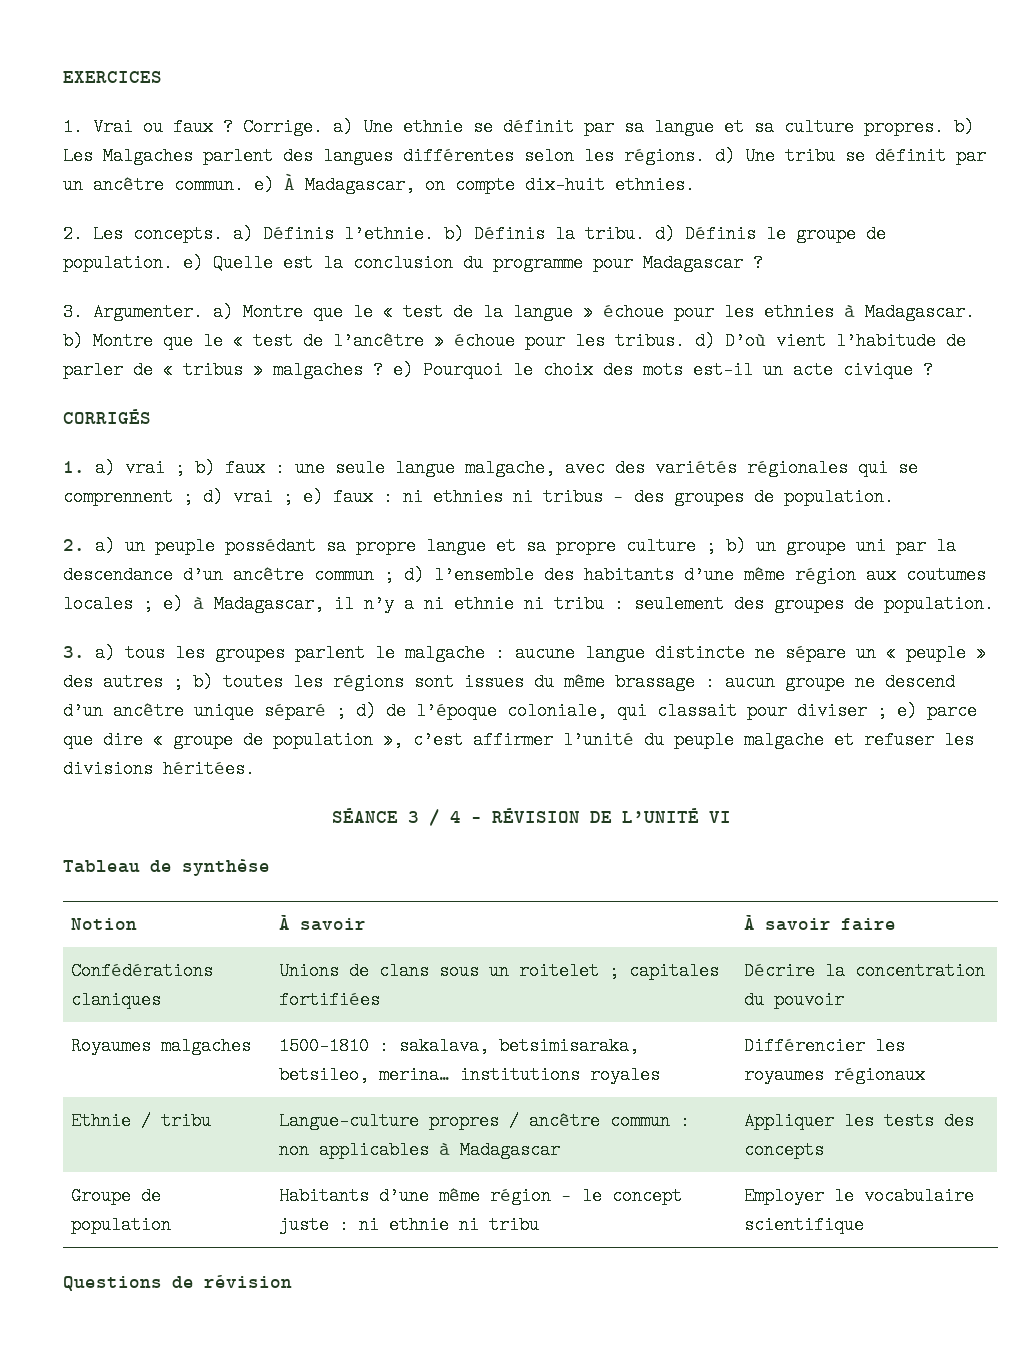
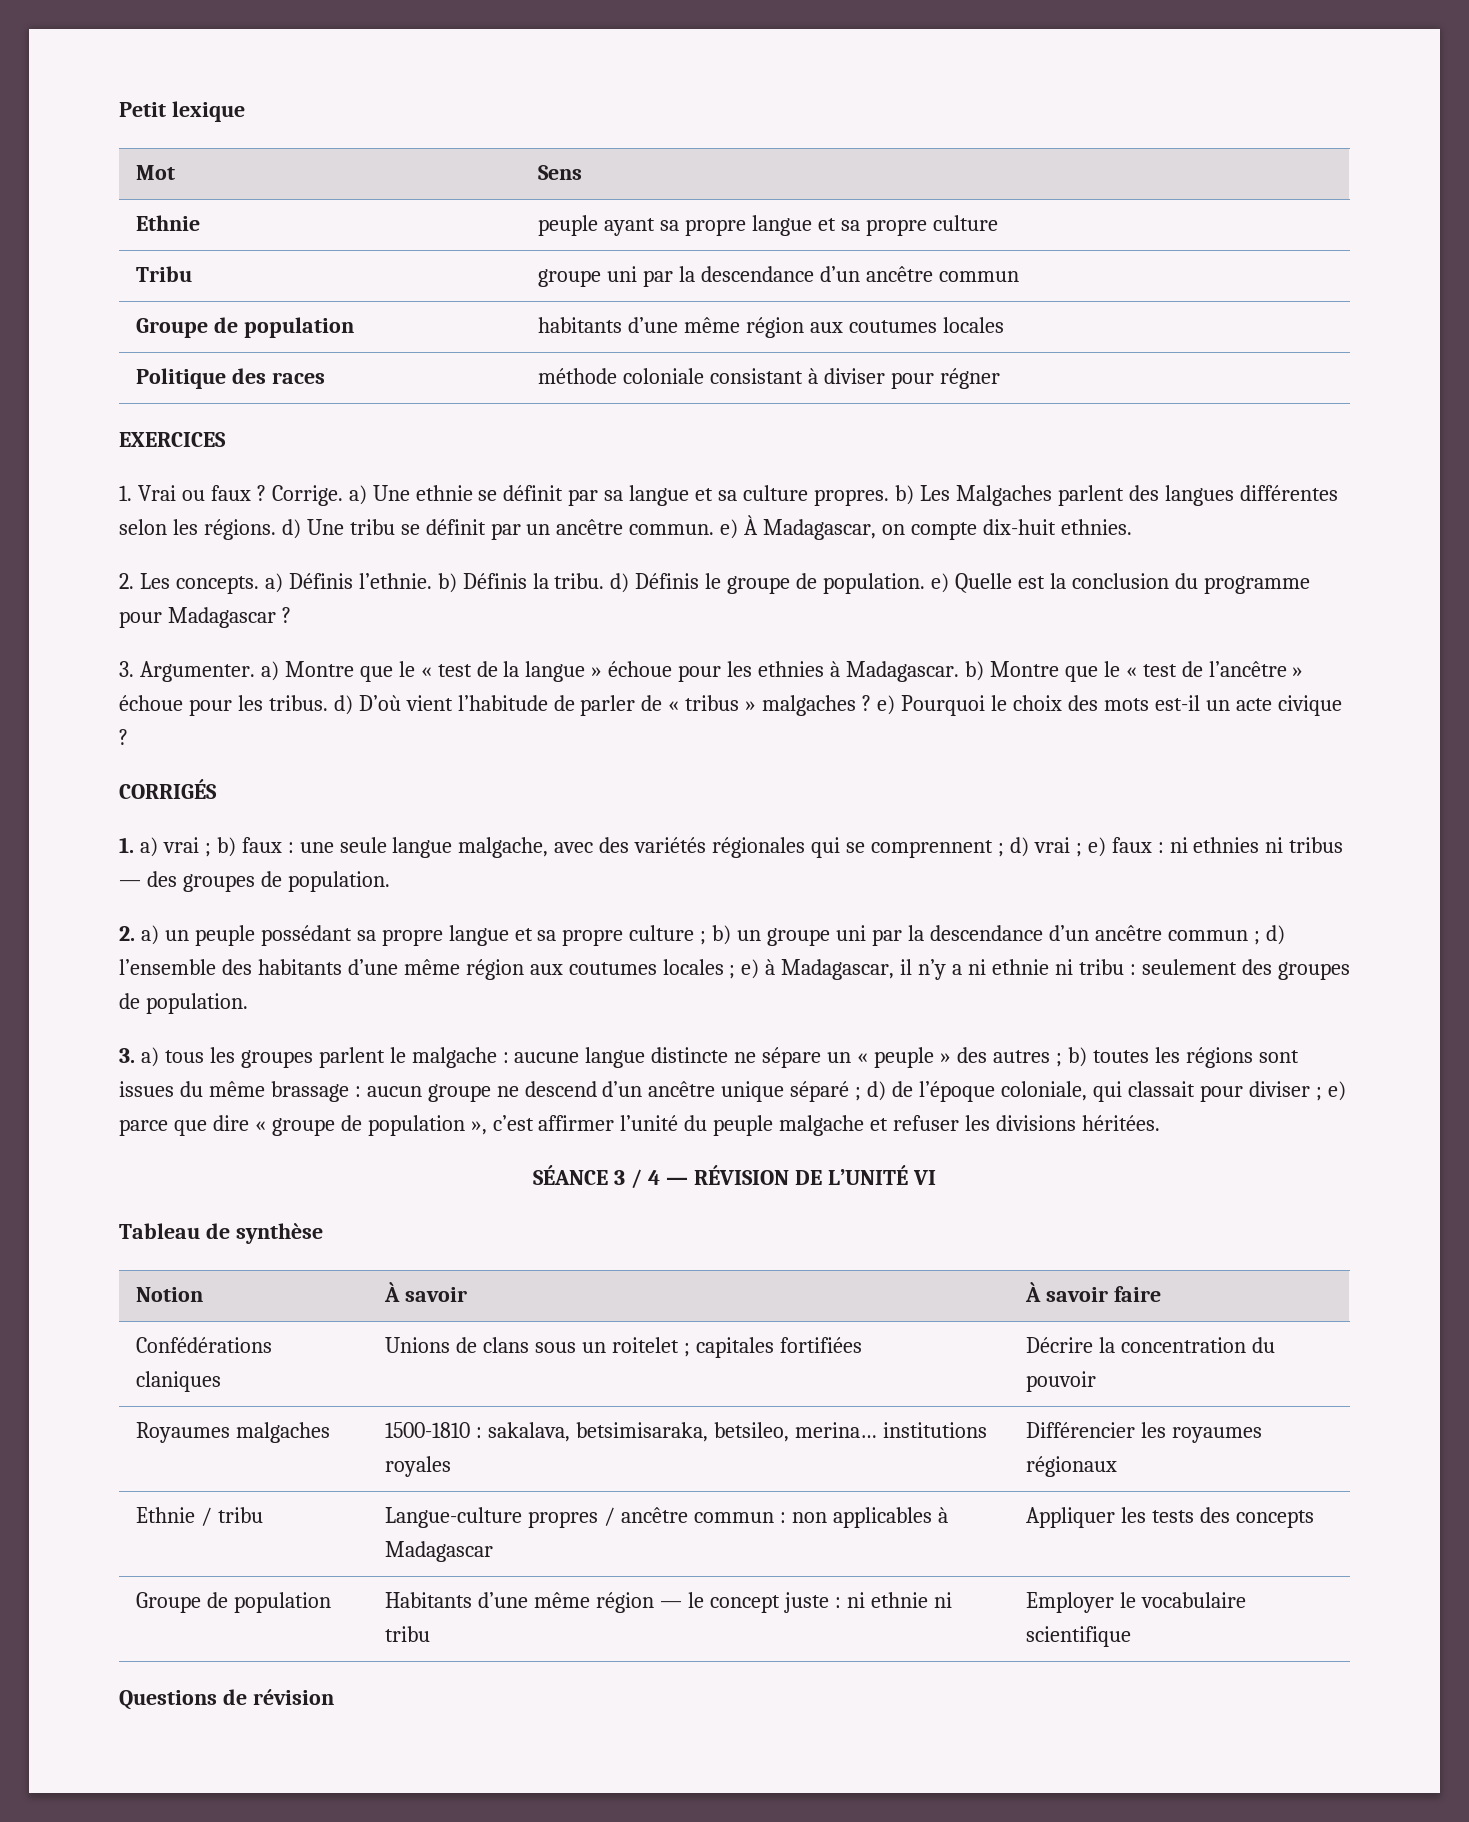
(63, 77) none -> [119,101,245,122] [136,165,176,180] [538,165,583,180] [136,215,201,231] [538,215,998,236] [136,266,193,282] [538,266,1019,287] [136,317,355,338] [538,317,1004,338] [136,368,326,389] [538,368,1000,389] Petit lexique // Mot | Sens // Ethnie | peuple ayant sa propre langue et sa propre culture // Tribu | groupe uni par la descendance d’un ancêtre commun // Groupe de population | habitants d’une même région aux coutumes locales // Politique des races | méthode coloniale consistant à diviser pour régner //

